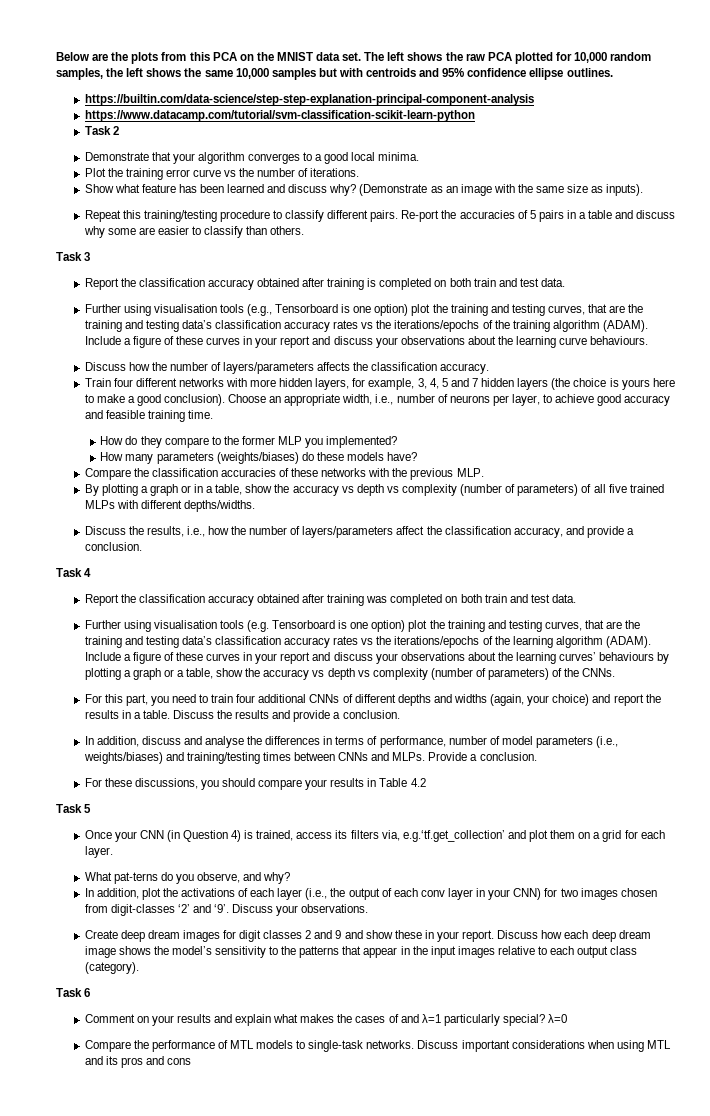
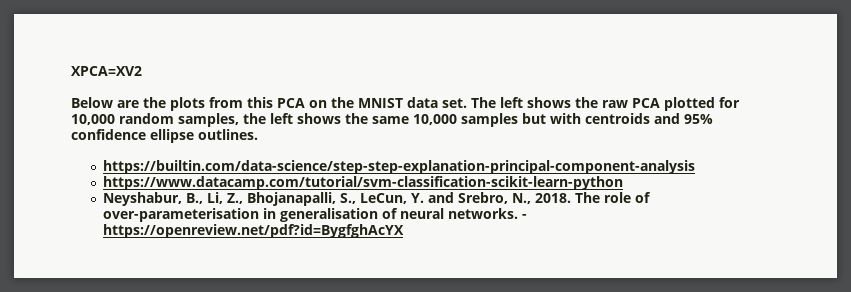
(56, 56) none -> [71,66,142,76] XPCA=XV2 //
[84,126,119,135] [84,152,420,164] [84,168,360,180] [84,184,644,196] [84,210,676,222] [83,226,305,238] [56,252,91,261] [84,278,565,290] [84,304,644,316] [84,320,648,332] [84,336,649,348] [84,362,490,374] [84,378,675,390] [84,394,671,406] [84,410,213,422] [100,436,398,448] [100,452,418,464] [84,468,484,480] [84,484,664,496] [84,500,255,512] [84,526,635,538] [84,542,142,551] [56,568,92,577] [84,594,576,606] [84,620,641,632] [84,636,651,648] [84,652,670,664] [84,668,616,680] [84,694,661,706] [84,710,400,722] [84,736,619,748] [83,752,537,764] [84,778,426,790] [56,804,92,813] [84,830,665,842] [84,846,113,858] [84,872,291,884] [84,888,657,900] [84,904,369,916] [84,930,651,942] [84,946,638,958] [84,962,139,974] [56,988,91,997] [84,1014,568,1026] [84,1040,671,1052] [84,1056,191,1068] Task 2 // Demonstrate that your algorithm converges to a good local minima. // Plot the training error curve vs the number of iterations. // Show what feature has been learned and discuss why? (Demonstrate as an image with the same size as inputs). // Repeat this training/testing procedure to classify different pairs. Re-port the accuracies of 5 pairs in a table and discuss why some are easier to classify than others. // Task 3 // Report the classification accuracy obtained after training is completed on both train and test data. // Further using visualisation tools (e.g., Tensorboard is one option) plot the training and testing curves, that are the training and testing data’s classification accuracy rates vs the iterations/epochs of the training algorithm (ADAM). Include a figure of these curves in your report and discuss your observations about the learning curve behaviours. // Discuss how the number of layers/parameters affects the classification accuracy. // Train four different networks with more hidden layers, for example, 3, 4, 5 and 7 hidden layers (the choice is yours here to make a good conclusion). Choose an appropriate width, i.e., number of neurons per layer, to achieve good accuracy and feasible training time. // How do they compare to the former MLP you implemented? // How many parameters (weights/biases) do these models have? // Compare the classification accuracies of these networks with the previous MLP. // By plotting a graph or in a table, show the accuracy vs depth vs complexity (number of parameters) of all five trained MLPs with different depths/widths. // Discuss the results, i.e., how the number of layers/parameters affect the classification accuracy, and provide a conclusion. // Task 4 // Report the classification accuracy obtained after training was completed on both train and test data. // Further using visualisation tools (e.g. Tensorboard is one option) plot the training and testing curves, that are the training and testing data’s classification accuracy rates vs the iterations/epochs of the learning algorithm (ADAM). Include a figure of these curves in your report and discuss your observations about the learning curves’ behaviours by plotting a graph or a table, show the accuracy vs depth vs complexity (number of parameters) of the CNNs. // For this part, you need to train four additional CNNs of different depths and widths (again, your choice) and report the results in a table. Discuss the results and provide a conclusion. // In addition, discuss and analyse the differences in terms of performance, number of model parameters (i.e., weights/biases) and training/testing times between CNNs and MLPs. Provide a conclusion. // For these discussions, you should compare your results in Table 4.2 // Task 5 // Once your CNN (in Question 4) is trained, access its filters via, e.g.‘tf.get_collection’ and plot them on a grid for each layer. // What pat-terns do you observe, and why? // In addition, plot the activations of each layer (i.e., the output of each conv layer in your CNN) for two images chosen from digit-classes ‘2’ and ‘9’. Discuss your observations. // Create deep dream images for digit classes 2 and 9 and show these in your report. Discuss how each deep dream image shows the model’s sensitivity to the patterns that appear in the input images relative to each output class (category). // Task 6 // Comment on your results and explain what makes the cases of and λ=1 particularly special? λ=0 // Compare the performance of MTL models to single-task networks. Discuss important considerations when using MTL and its pros and cons -> [103,192,652,206] [103,208,528,222] [103,224,405,238] Neyshabur, B., Li, Z., Bhojanapalli, S., LeCun, Y. and Srebro, N., 2018. The role of over-parameterisation in generalisation of neural networks. - https://openreview.net/pdf?id=BygfghAcYX

